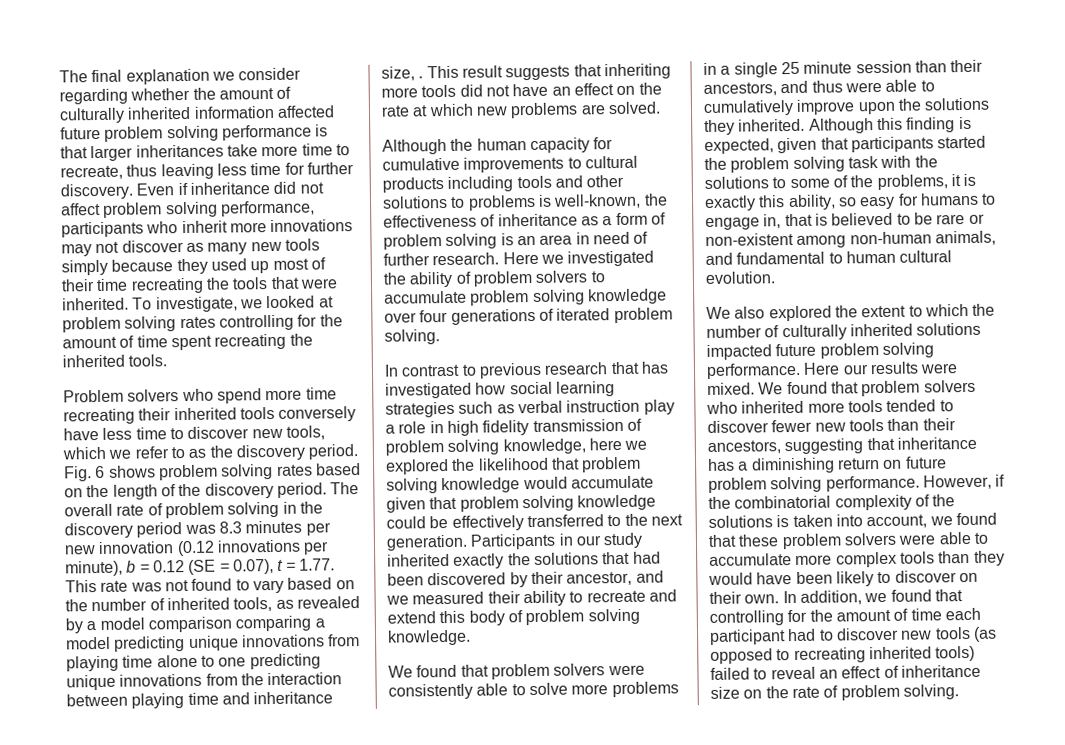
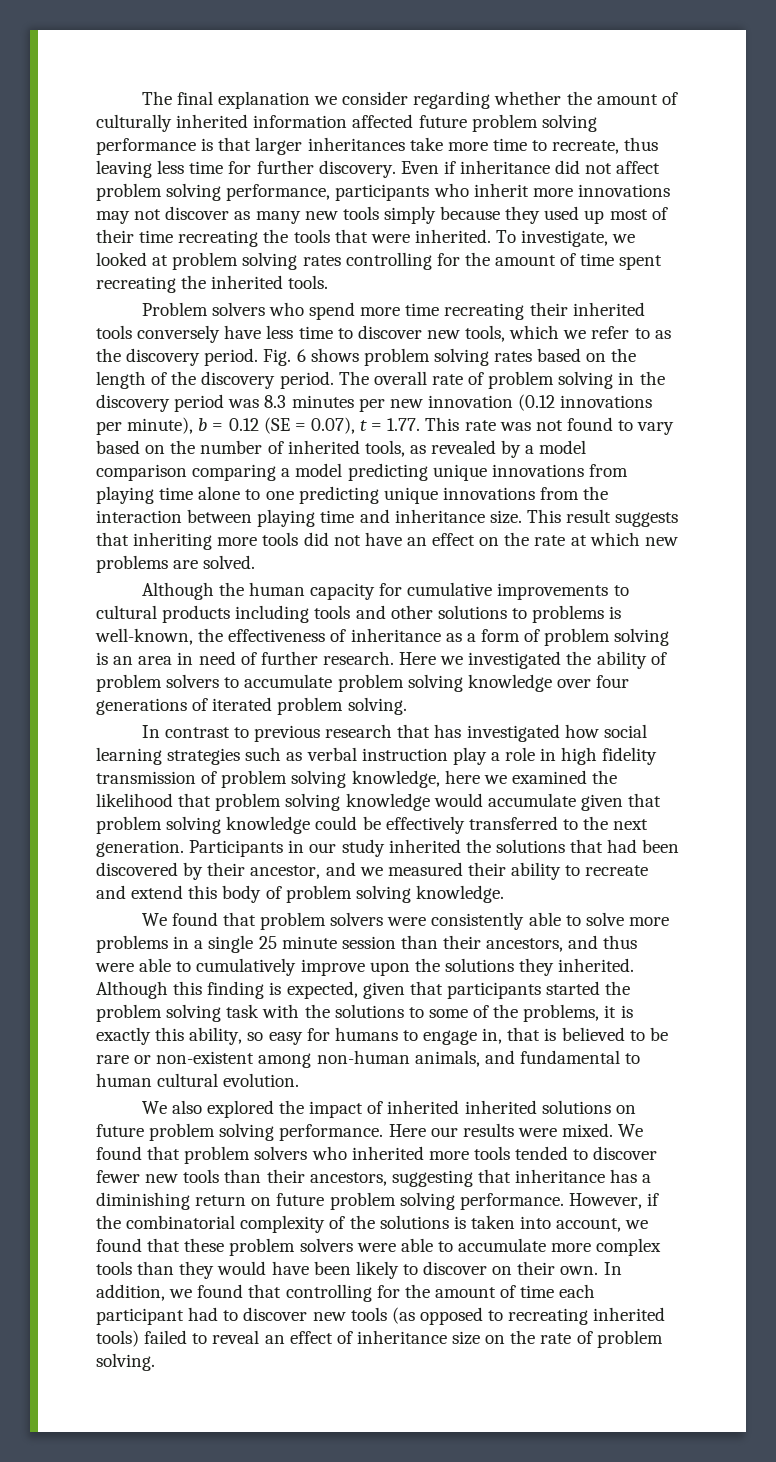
[381,66,424,81] size, . -> [489,510,522,524] size.
[385,458,449,475] explored -> [511,770,587,784] examined
[453,553,505,569] exactly -> (461, 846) none
[861,303,996,318] [706,324,847,341] extent to which the number of culturally -> [309,1100,460,1118] impact of inherited
[706,344,772,360] impacted -> [615,1105,636,1114] on

